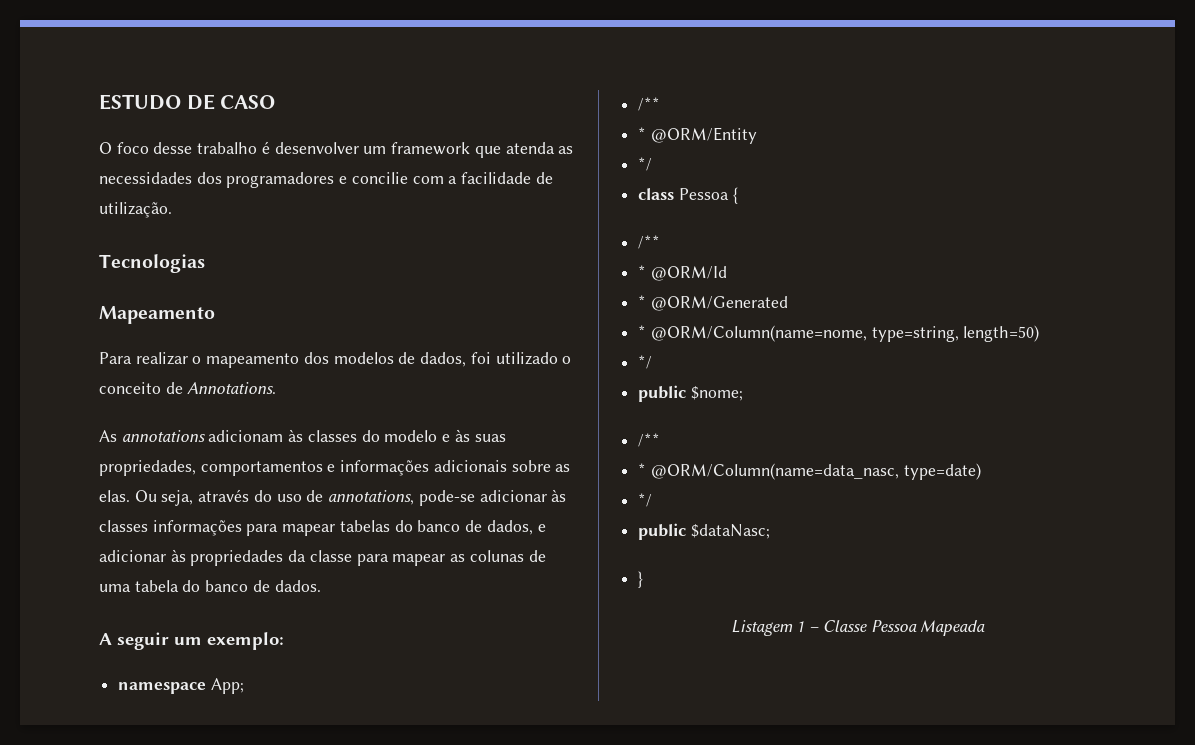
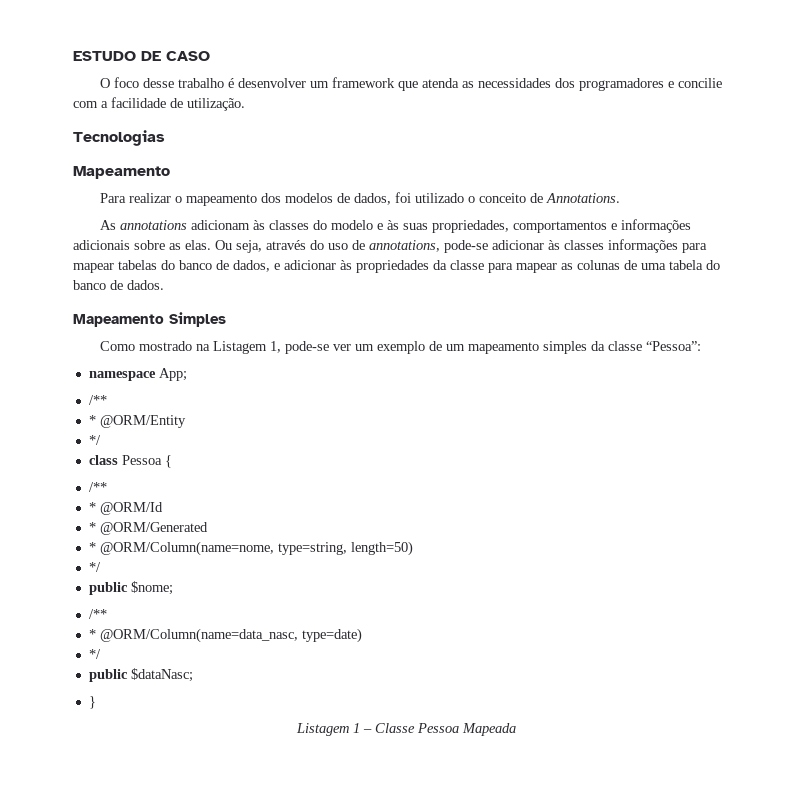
[99,632,284,650] A seguir um exemplo: -> [73,312,226,327] [100,341,702,354] Mapeamento Simples // Como mostrado na Listagem 1, pode-se ver um exemplo de um mapeamento simples da classe “Pessoa”:

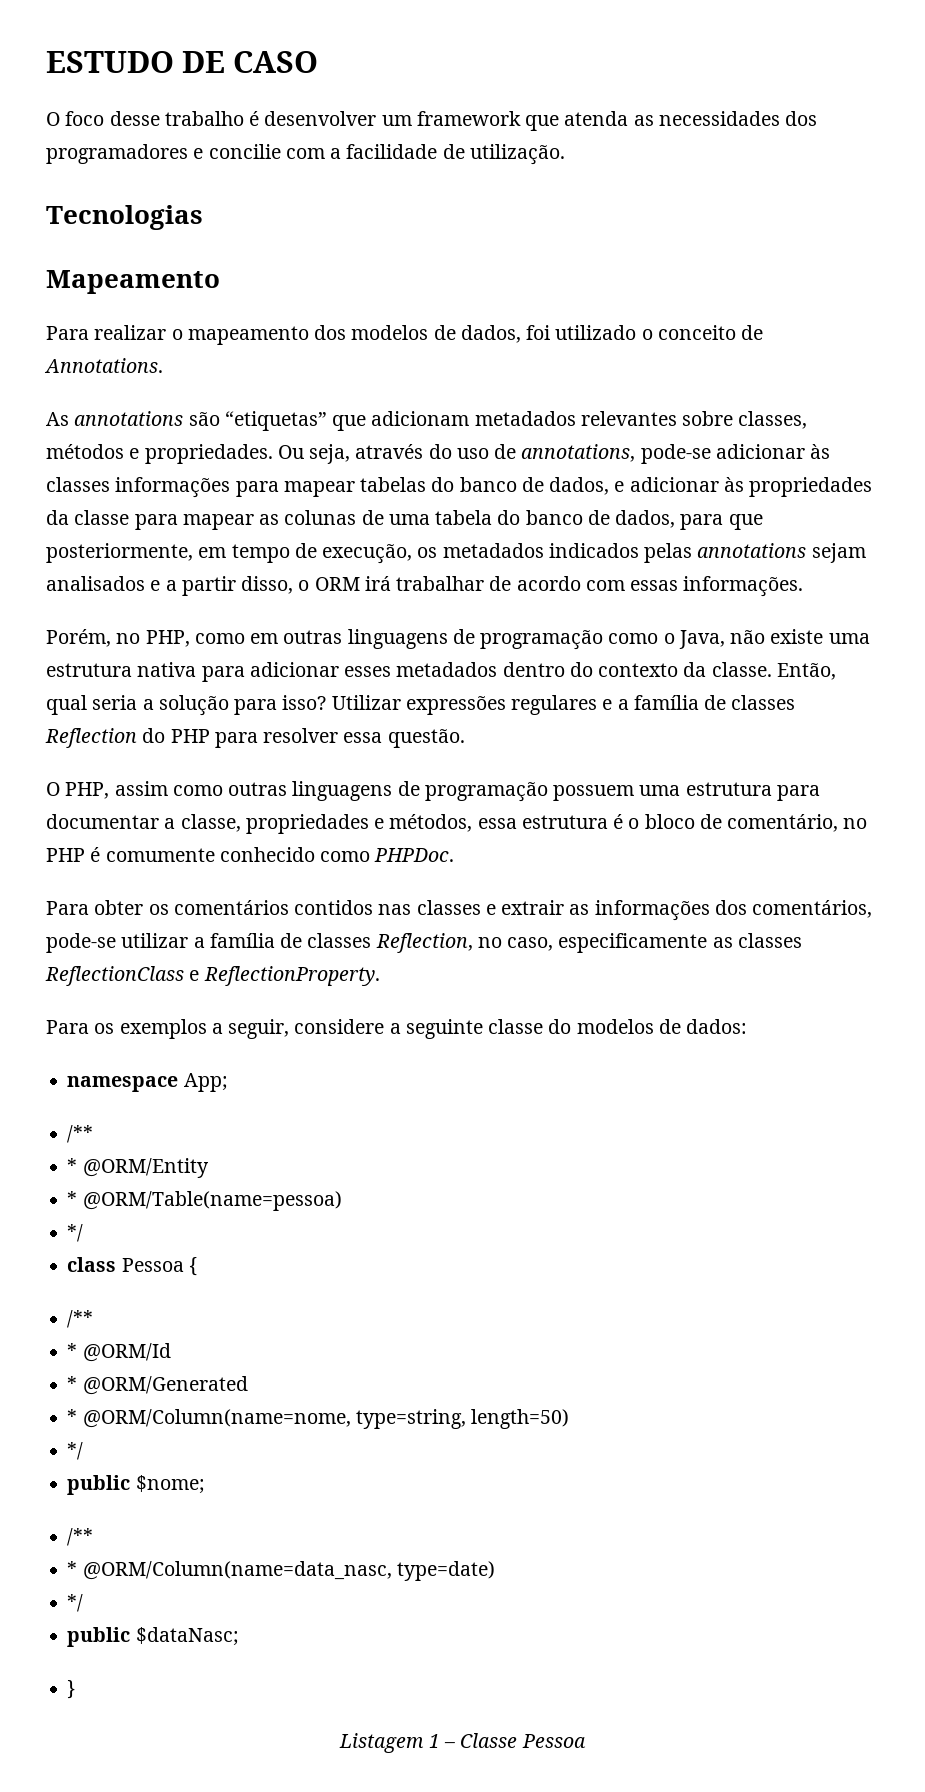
[191,219,692,233] [73,240,211,250] adicionam às classes do modelo e às suas propriedades, comportamentos e informações adicionais sobre as elas. -> [188,411,808,431] [46,444,273,464] são “etiquetas” que adicionam metadados relevantes sobre classes, métodos e propriedades.
[127,280,164,290] [73,312,226,327] [100,341,702,354] dados. // Mapeamento Simples // Como mostrado na Listagem 1, pode-se ver um exemplo de um mapeamento simples da classe “Pessoa”: -> [615,510,763,530] [46,543,866,564] [46,576,804,597] [46,629,870,650] [46,662,836,682] [46,695,796,716] [45,728,465,748] [46,781,820,802] [46,814,868,834] [46,847,455,862] [46,900,873,921] [46,933,802,953] [45,966,380,986] [46,1019,748,1039] dados, para que posteriormente, em tempo de execução, os metadados indicados pelas annotations sejam analisados e a partir disso, o ORM irá trabalhar de acordo com essas informações. // Porém, no PHP, como em outras linguagens de programação como o Java, não existe uma estrutura nativa para adicionar esses metadados dentro do contexto da classe. Então, qual seria a solução para isso? Utilizar expressões regulares e a família de classes Reflection do PHP para resolver essa questão. // O PHP, assim como outras linguagens de programação possuem uma estrutura para documentar a classe, propriedades e métodos, essa estrutura é o bloco de comentário, no PHP é comumente conhecido como PHPDoc. // Para obter os comentários contidos nas classes e extrair as informações dos comentários, pode-se utilizar a família de classes Reflection, no caso, especificamente as classes ReflectionClass e ReflectionProperty. // Para os exemplos a seguir, considere a seguinte classe do modelos de dados:
(186, 421) none -> [67,1191,342,1211] // * @ORM/Table(name=pessoa)
[461,723,516,736] Mapeada -> (586, 1741) none

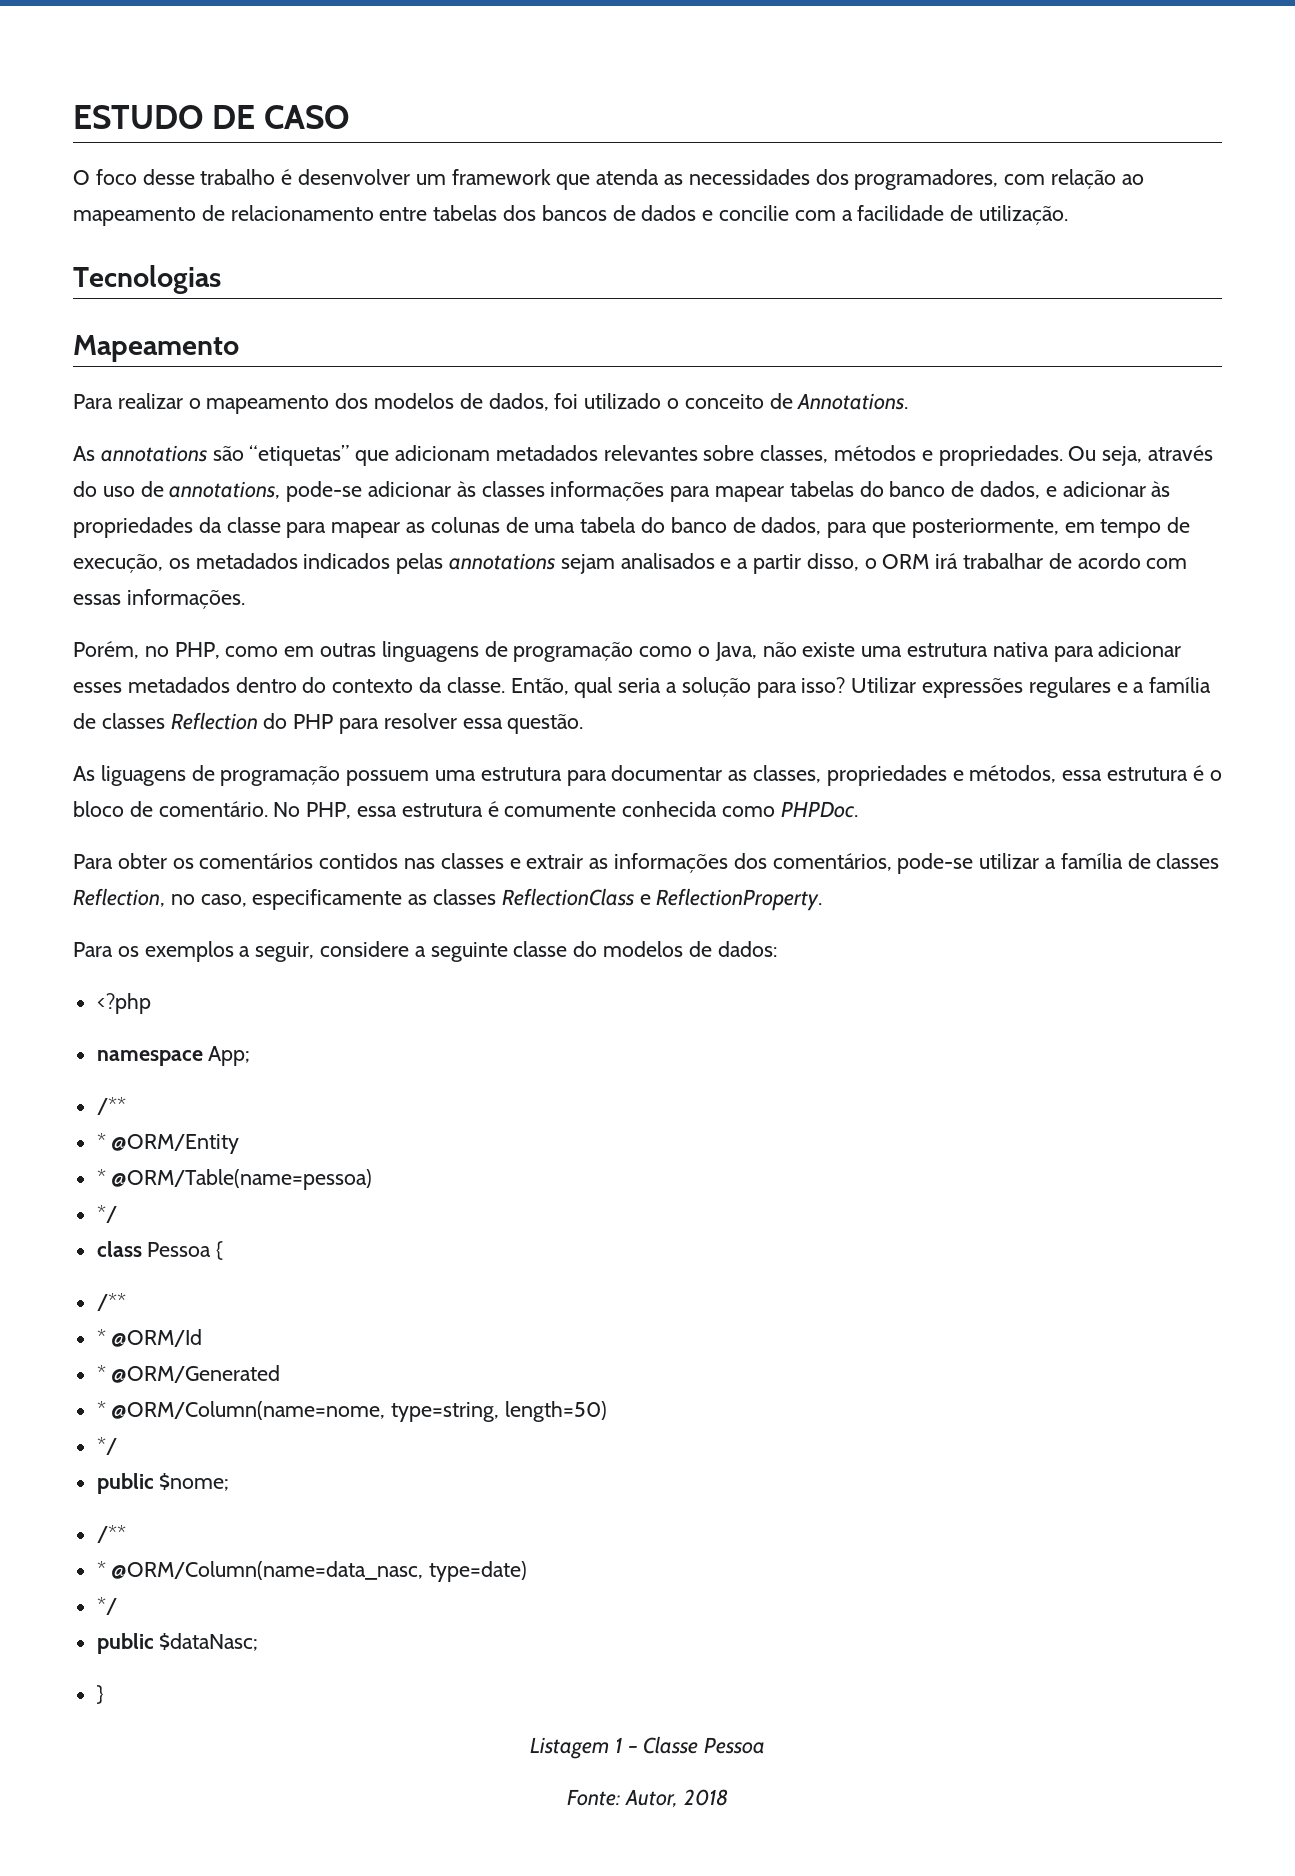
[46,144,188,164] programadores -> [854,169,1144,190] [73,205,697,226] programadores, com relação ao mapeamento de relacionamento entre tabelas dos bancos de dados
[46,781,393,801] O PHP, assim como outras linguagens -> [73,765,186,786] As liguagens
[164,814,241,832] a classe, -> [728,765,822,783] as classes,
[727,814,868,832] [46,848,85,862] comentário, no PHP -> [158,801,483,819] comentário. No PHP, essa estrutura
[219,847,315,862] conhecido -> [622,801,718,817] conhecida
(748, 1026) none -> [96,993,151,1014] // <?php
(586, 1741) none -> [566,1789,729,1808] // Fonte: Autor, 2018

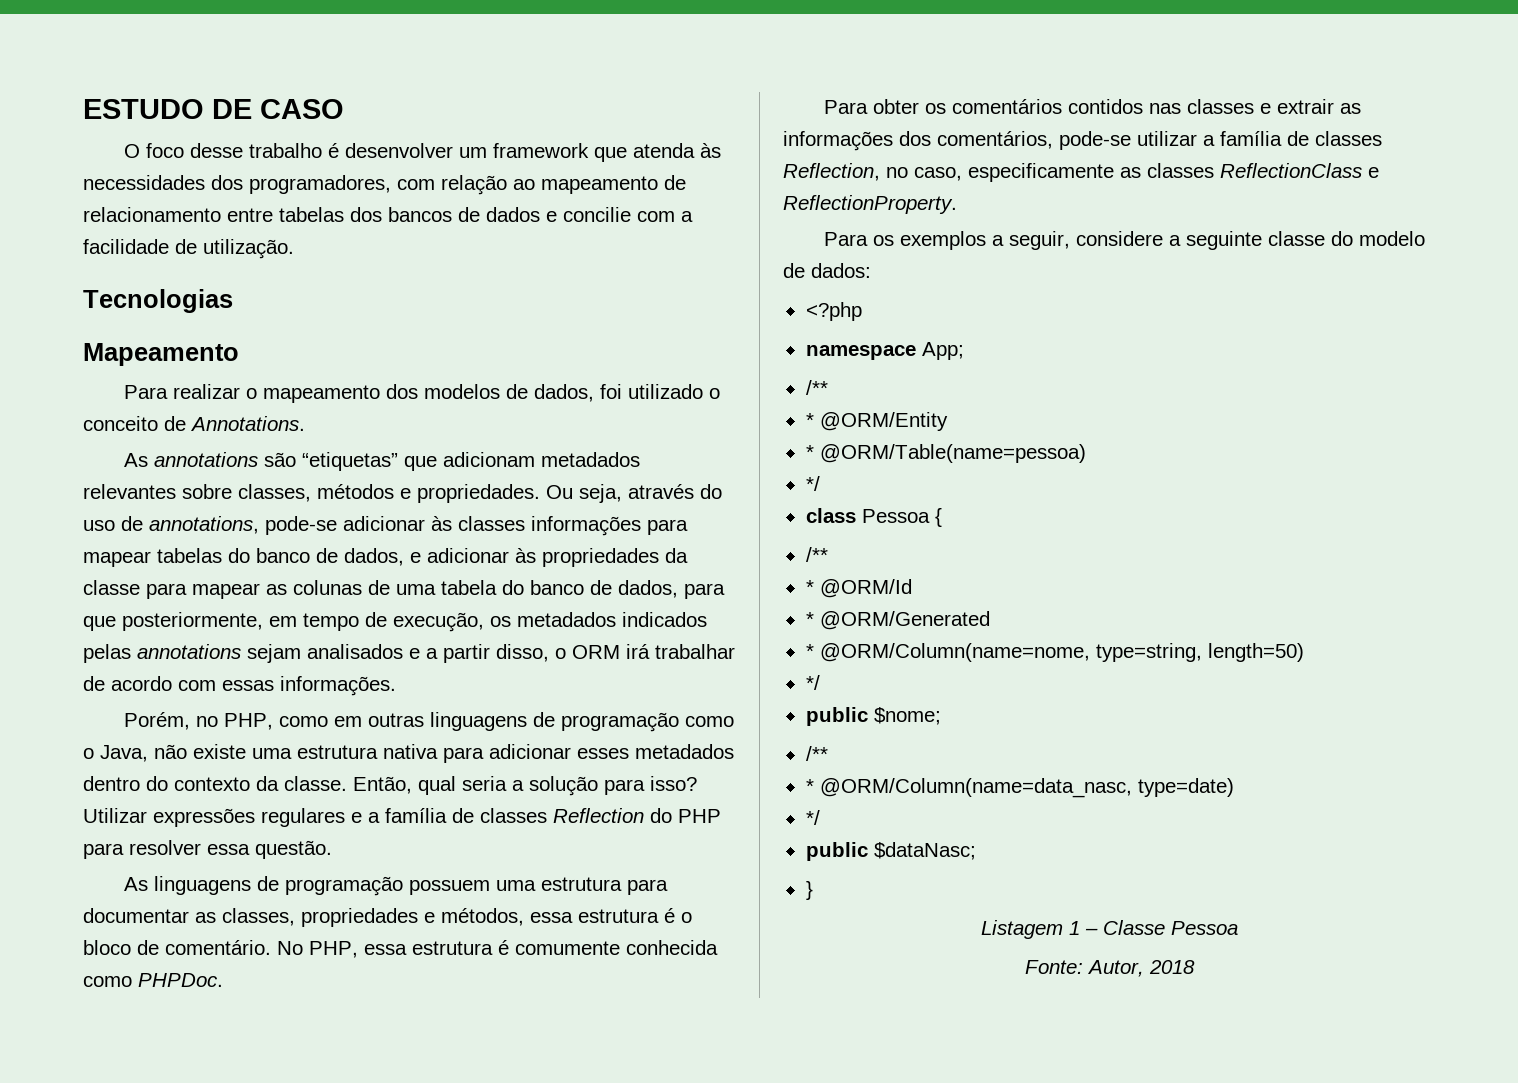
[664,174,684,185] as -> [699,143,721,158] às
[100,765,186,786] liguagens -> [153,876,251,895] linguagens
[603,941,684,957] modelos -> [1358,231,1425,246] modelo

